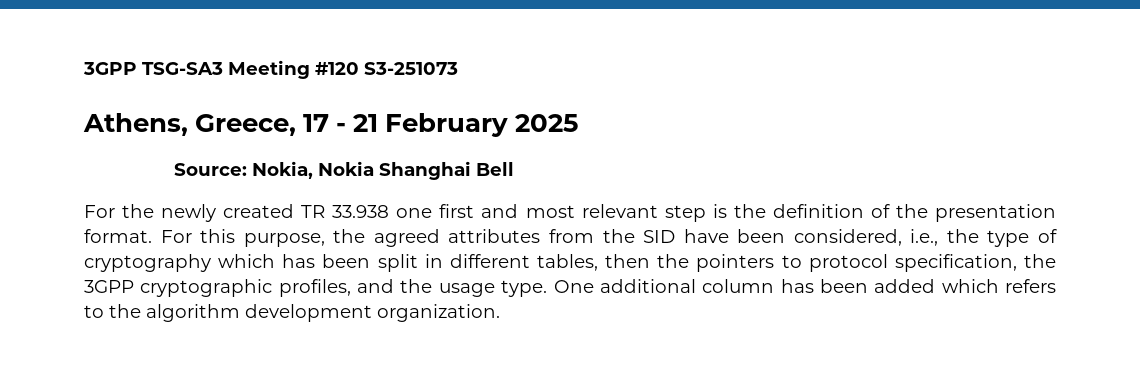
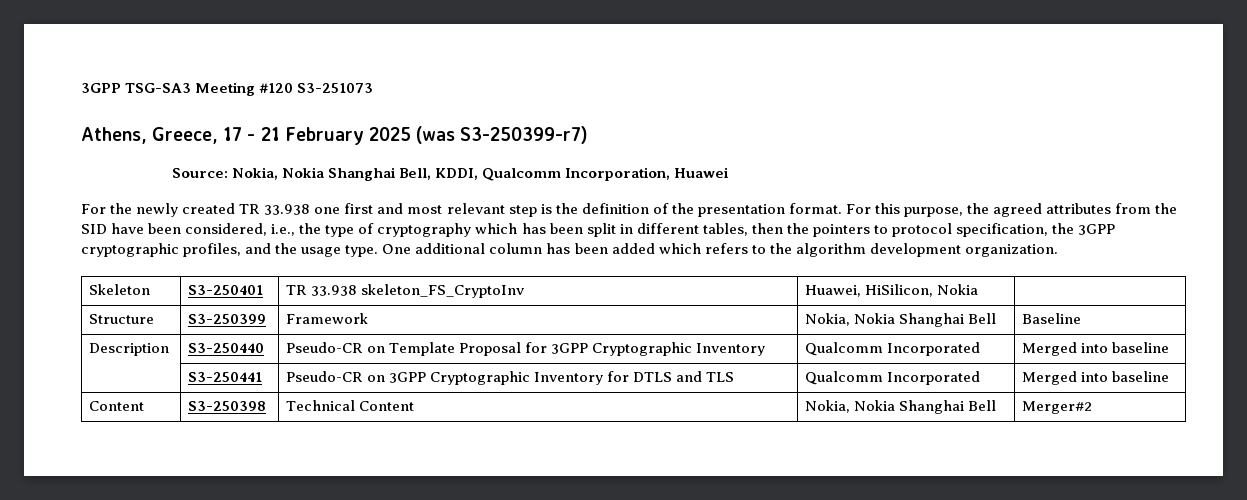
(579, 123) none -> [415,126,589,144] (was S3-250399-r7)
[475,162,514,176] Bell -> [399,167,730,181] Bell, KDDI, Qualcomm Incorporation, Huawei
(500, 313) none -> [88,284,150,295] [187,285,263,295] [285,284,526,298] [804,284,979,297] [88,314,154,324] [187,314,266,324] [285,313,368,324] [804,313,997,327] [1021,313,1081,324] [88,343,169,356] [187,343,264,353] [285,342,766,356] [804,342,980,356] [1021,342,1170,356] [187,372,262,382] [285,371,735,385] [804,371,980,385] [1021,371,1170,385] [88,401,144,411] [187,401,266,411] [285,400,414,411] [804,400,997,414] [1021,401,1092,414] // Skeleton | S3-250401 | TR 33.938 skeleton_FS_CryptoInv | Huawei, HiSilicon, Nokia | // Structure | S3-250399 | Framework | Nokia, Nokia Shanghai Bell | Baseline // Description | S3-250440 | Pseudo-CR on Template Proposal for 3GPP Cryptographic Inventory | Qualcomm Incorporated | Merged into baseline // | S3-250441 | Pseudo-CR on 3GPP Cryptographic Inventory for DTLS and TLS | Qualcomm Incorporated | Merged into baseline // Content | S3-250398 | Technical Content | Nokia, Nokia Shanghai Bell | Merger#2

